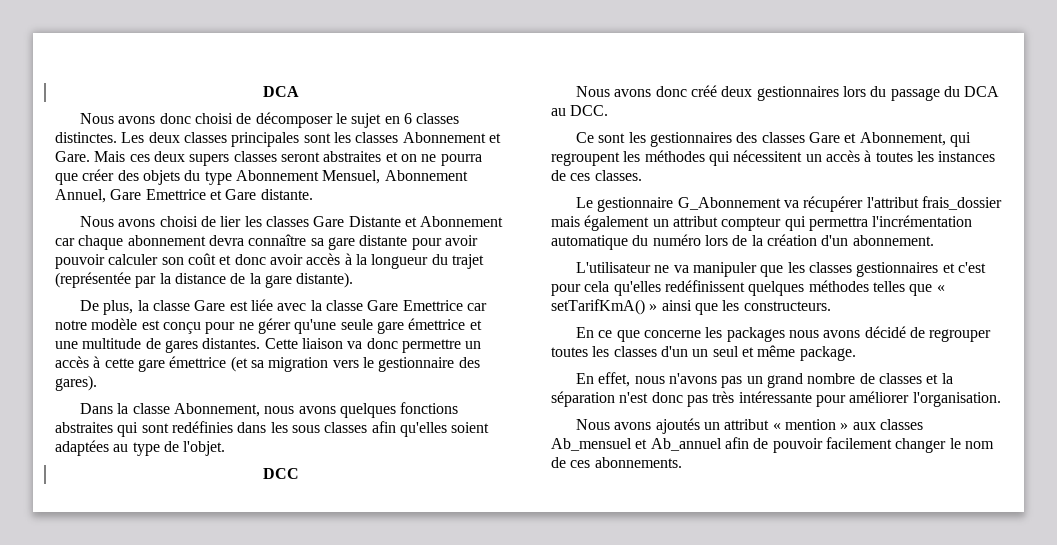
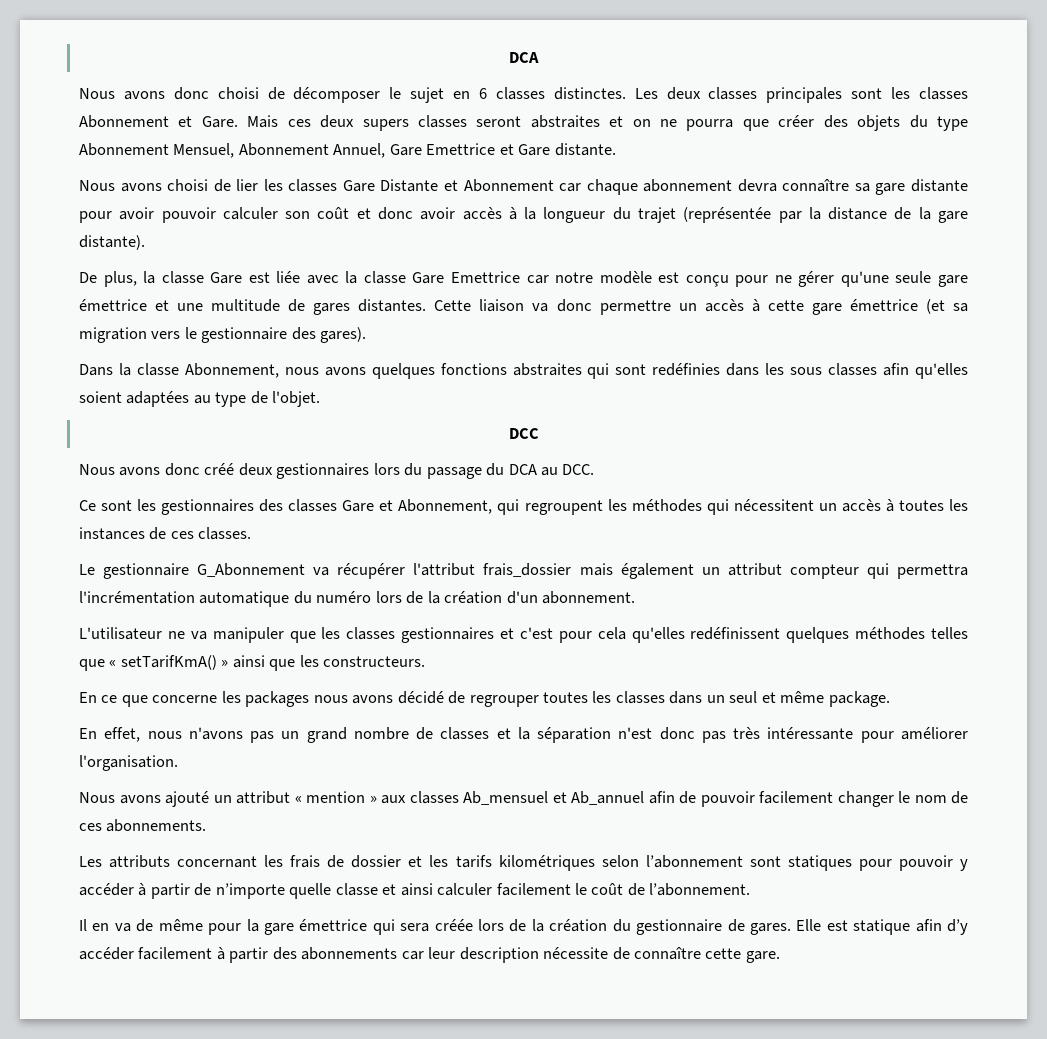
[660,346,688,357] d'un -> [669,691,703,704] dans
[655,418,700,434] ajoutés -> [165,791,209,807] ajouté
(682, 462) none -> [79,855,968,871] [79,883,751,899] [79,919,968,935] [79,947,780,963] // Les attributs concernant les frais de dossier et les tarifs kilométriques selon l’abonnement sont statiques pour pouvoir y accéder à partir de n’importe quelle classe et ainsi calculer facilement le coût de l’abonnement. // Il en va de même pour la gare émettrice qui sera créée lors de la création du gestionnaire de gares. Elle est statique afin d’y accéder facilement à partir des abonnements car leur description nécessite de connaître cette gare.

